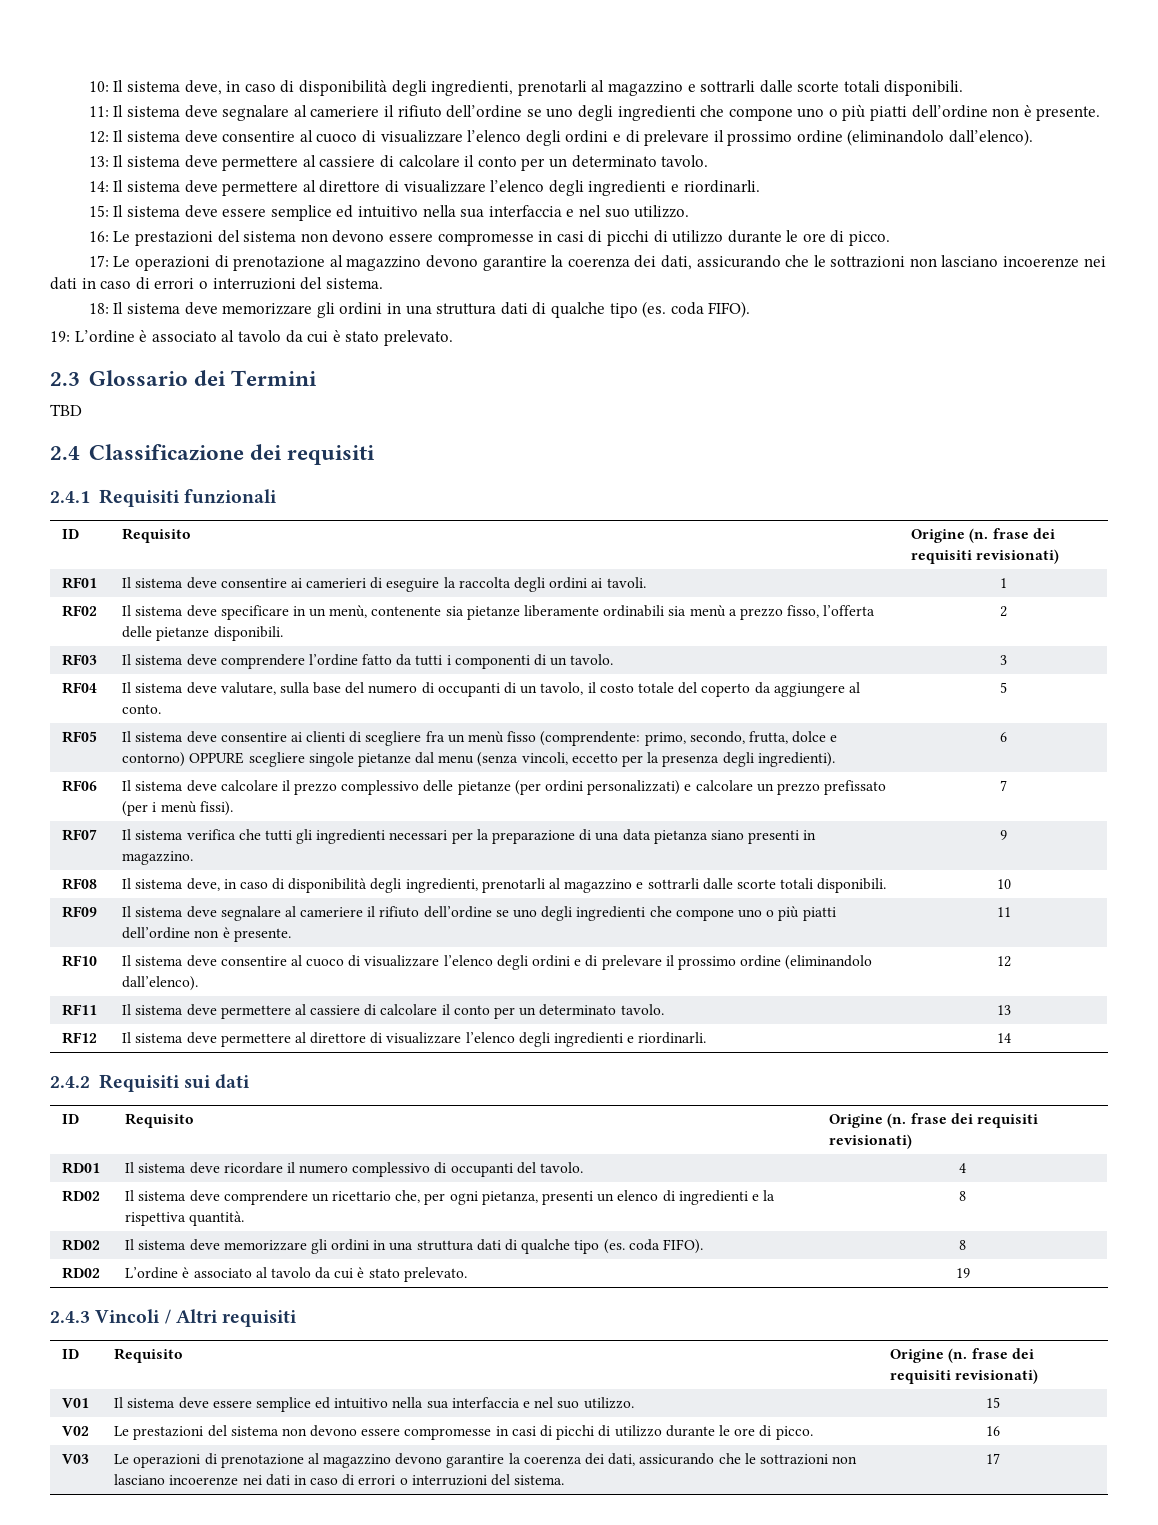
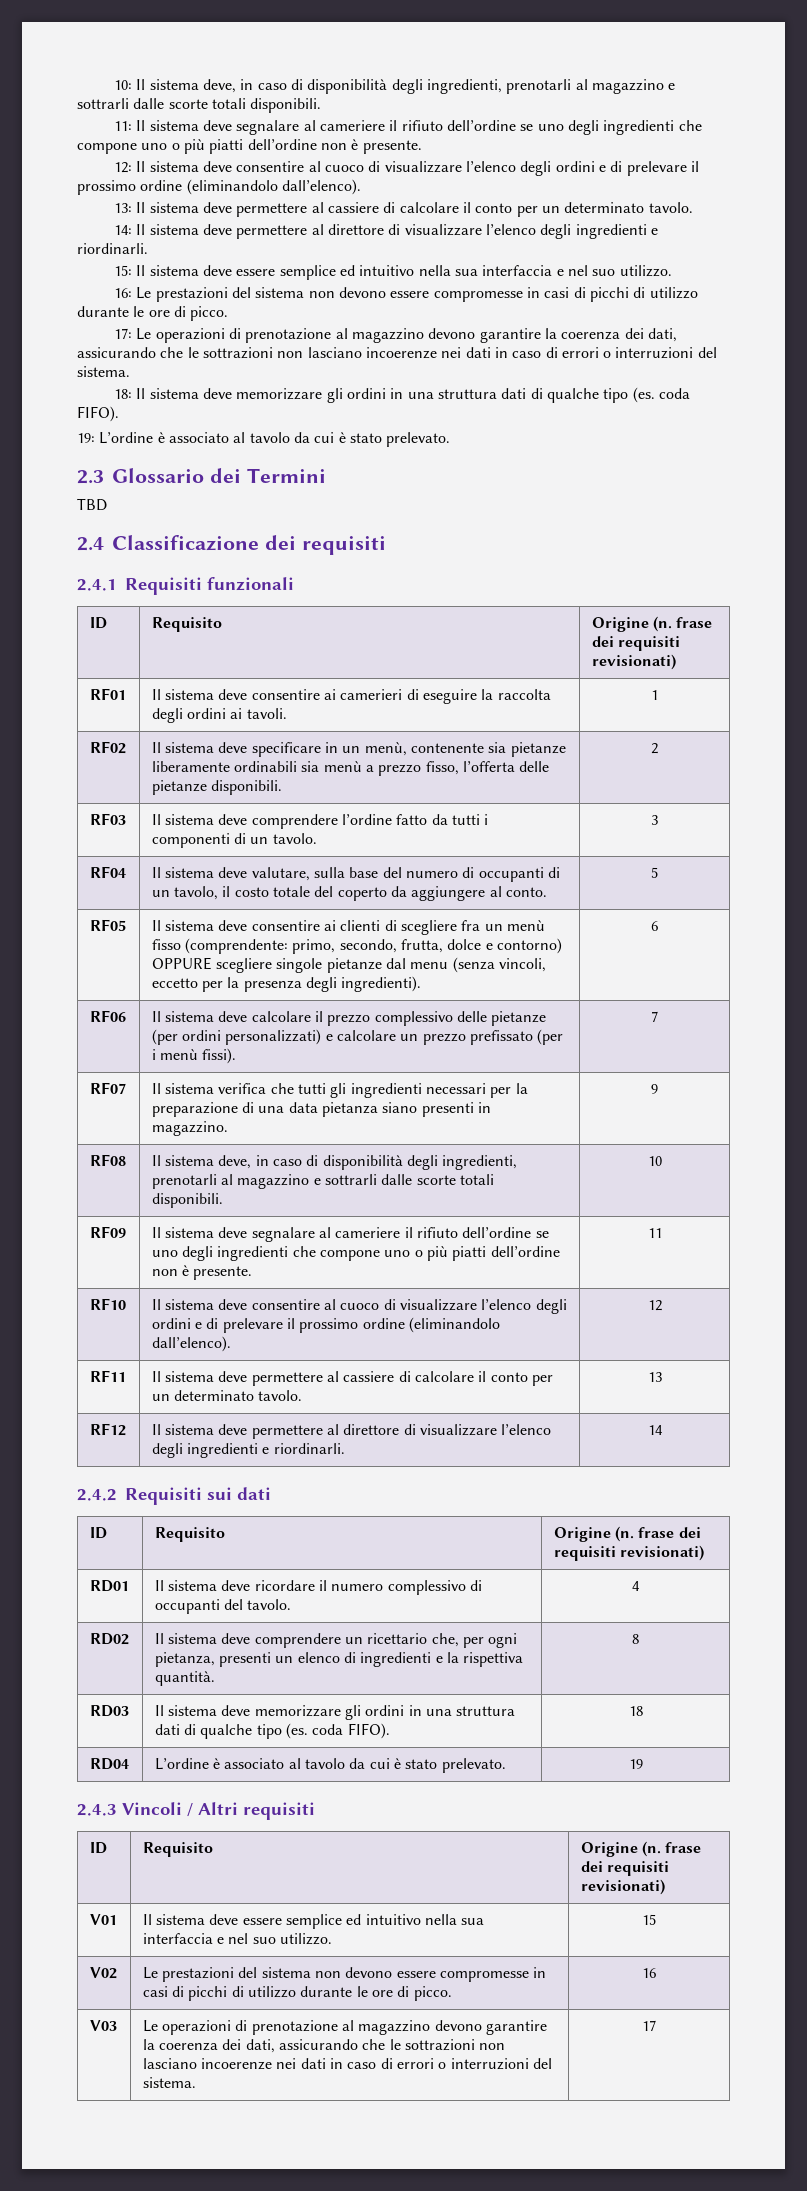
[62,1239,101,1251] RD02 -> [89,1705,129,1717] RD03
[959,1240,966,1250] [62,1267,101,1279] 8 // RD02 -> [628,1706,643,1716] [89,1758,129,1770] 18 // RD04

